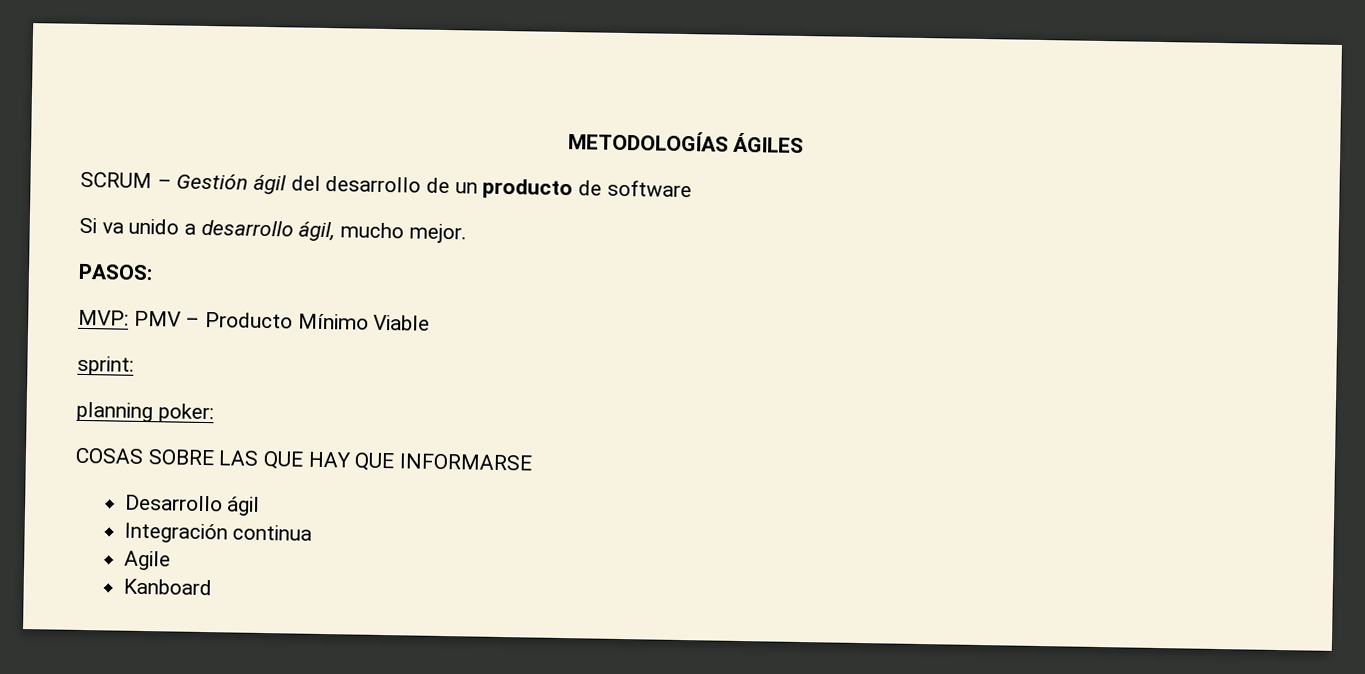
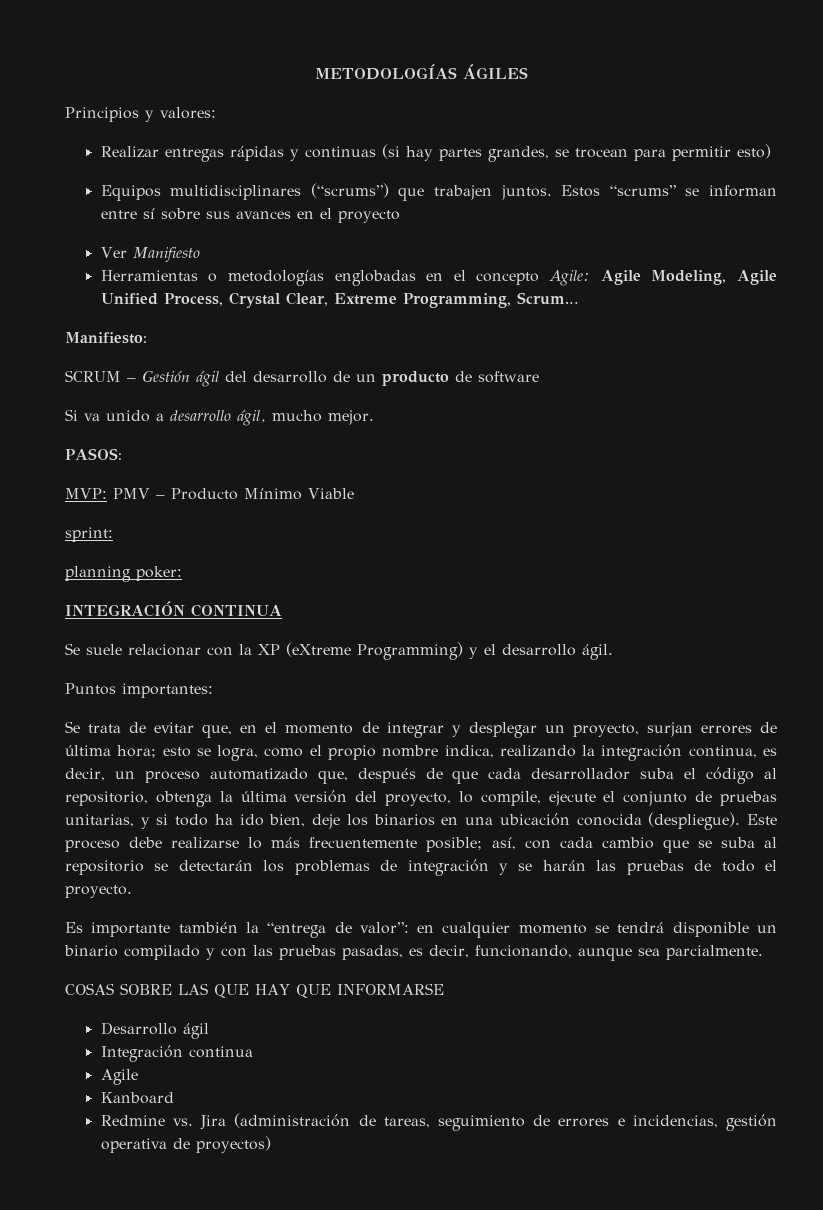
(805, 143) none -> [65,107,216,122] [100,144,771,162] [100,183,778,201] [100,208,400,223] [100,247,200,262] [100,270,778,286] [100,292,579,308] [65,332,147,344] // Principios y valores: // Realizar entregas rápidas y continuas (si hay partes grandes, se trocean para permitir esto) // Equipos multidisciplinares (“scrums”) que trabajen juntos. Estos “scrums” se informan entre sí sobre sus avances en el proyecto // Ver Manifiesto // Herramientas o metodologías englobadas en el concepto Agile: Agile Modeling, Agile Unified Process, Crystal Clear, Extreme Programming, Scrum... // Manifiesto:
(214, 413) none -> [65,601,282,617] [65,642,613,660] [65,683,213,698] [65,721,777,738] [65,744,778,761] [65,767,777,784] [65,790,777,807] [65,812,777,830] [65,837,777,853] [65,859,778,876] [65,885,132,898] [65,922,777,938] [64,945,763,961] // INTEGRACIÓN CONTINUA // Se suele relacionar con la XP (eXtreme Programming) y el desarrollo ágil. // Puntos importantes: // Se trata de evitar que, en el momento de integrar y desplegar un proyecto, surjan errores de última hora; esto se logra, como el propio nombre indica, realizando la integración continua, es decir, un proceso automatizado que, después de que cada desarrollador suba el código al repositorio, obtenga la última versión del proyecto, lo compile, ejecute el conjunto de pruebas unitarias, y si todo ha ido bien, deje los binarios en una ubicación conocida (despliegue). Este proceso debe realizarse lo más frecuentemente posible; así, con cada cambio que se suba al repositorio se detectarán los problemas de integración y se harán las pruebas de todo el proyecto. // Es importante también la “entrega de valor”: en cualquier momento se tendrá disponible un binario compilado y con las pruebas pasadas, es decir, funcionando, aunque sea parcialmente.
(212, 587) none -> [100,1113,778,1131] [100,1136,271,1153] // Redmine vs. Jira (administración de tareas, seguimiento de errores e incidencias, gestión operativa de proyectos)

